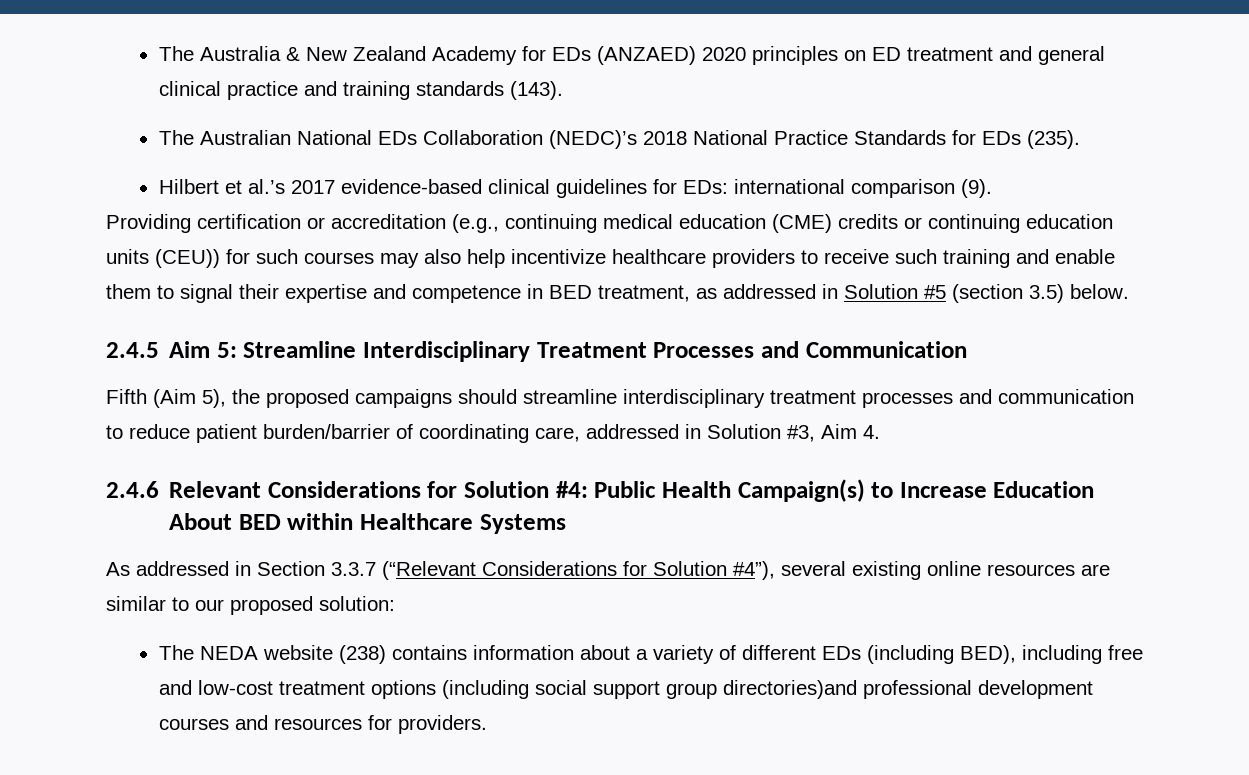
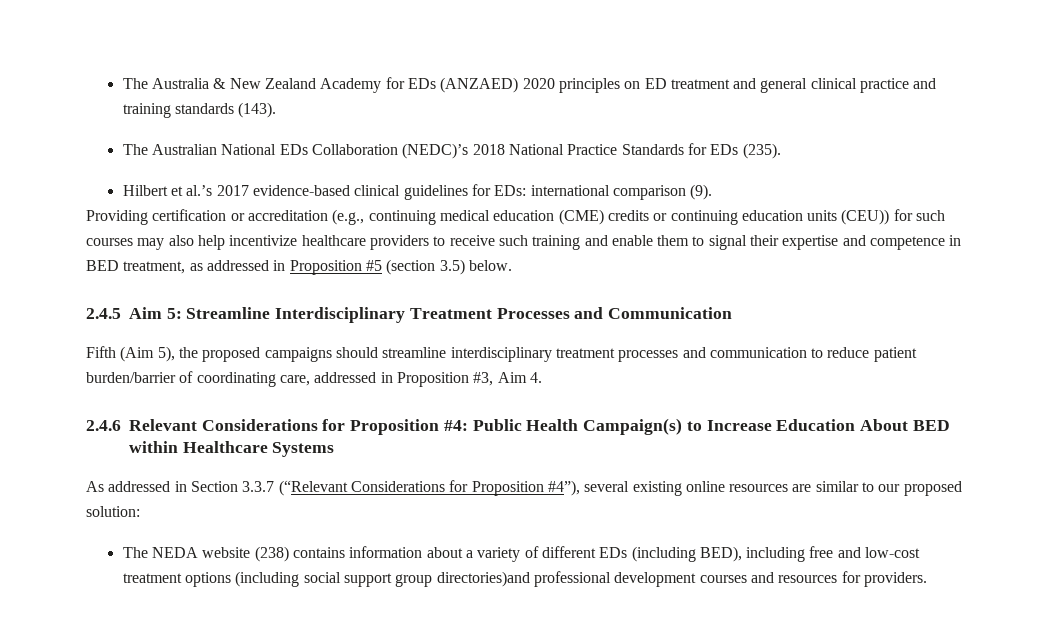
[844,284,918,299] Solution -> [289,260,362,275] Proposition
[707,424,781,439] Solution -> [396,372,469,387] Proposition
[464,481,550,498] Solution -> [350,419,440,435] Proposition
[653,561,727,576] Solution -> [471,481,544,496] Proposition

